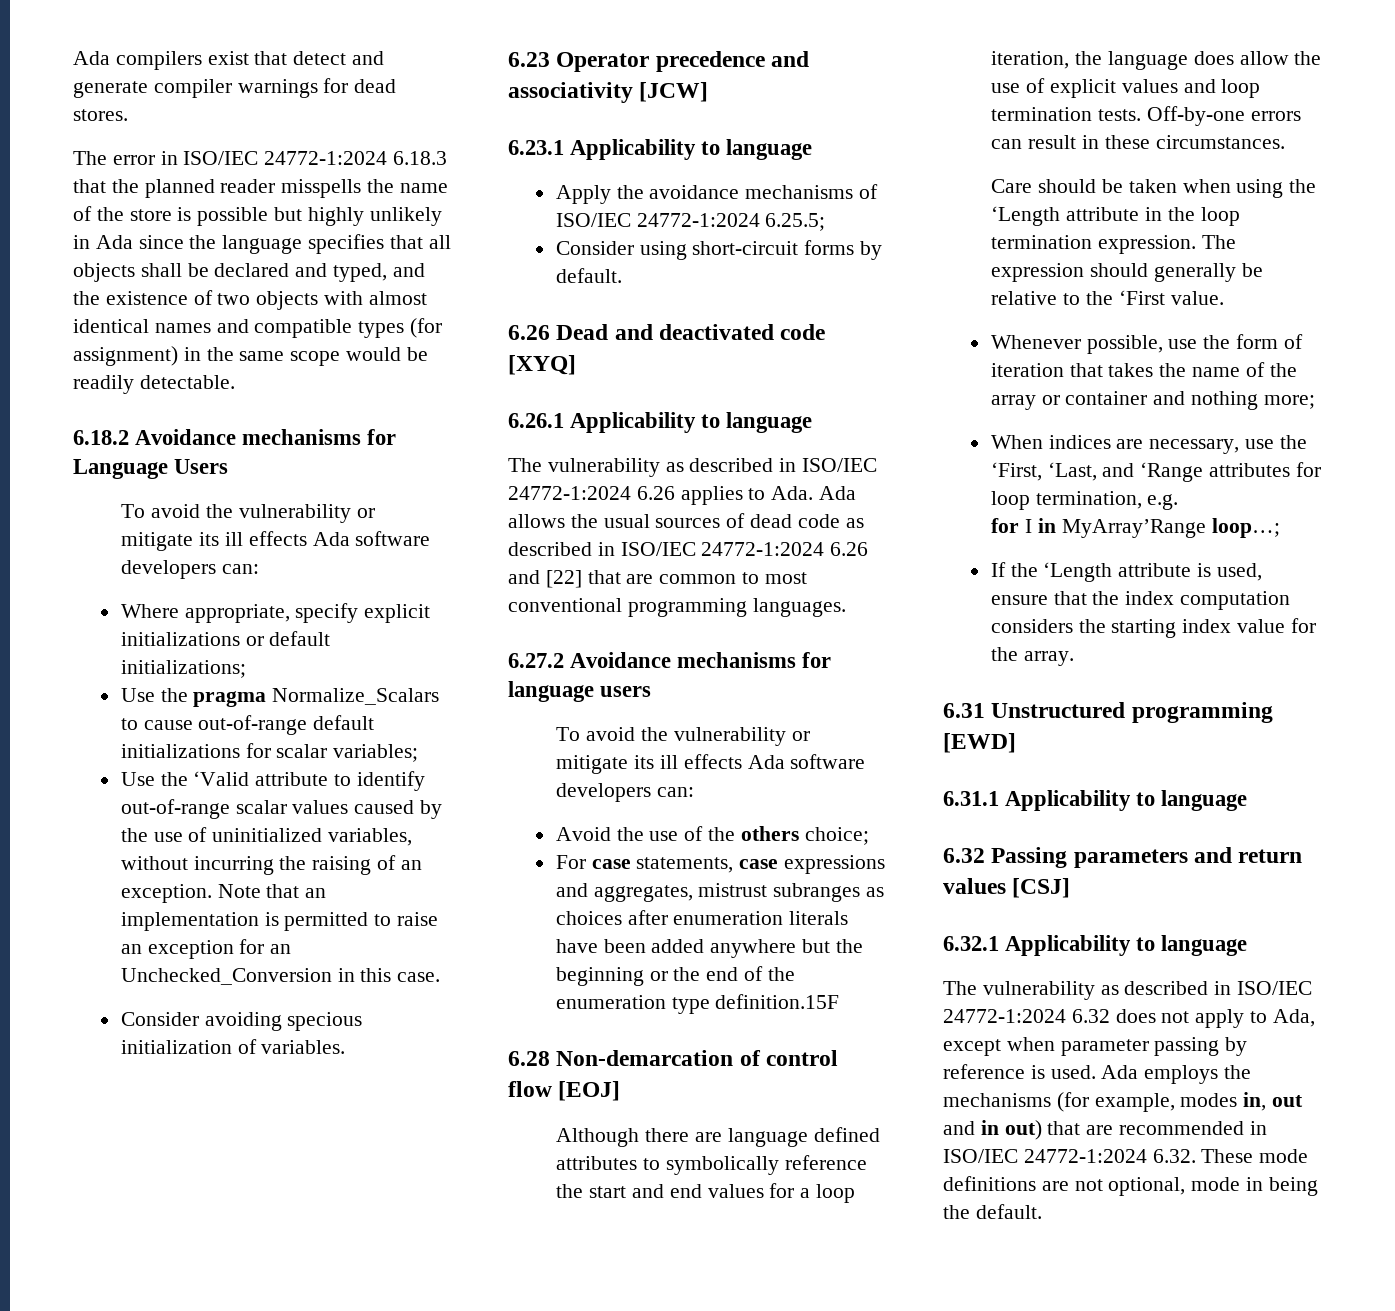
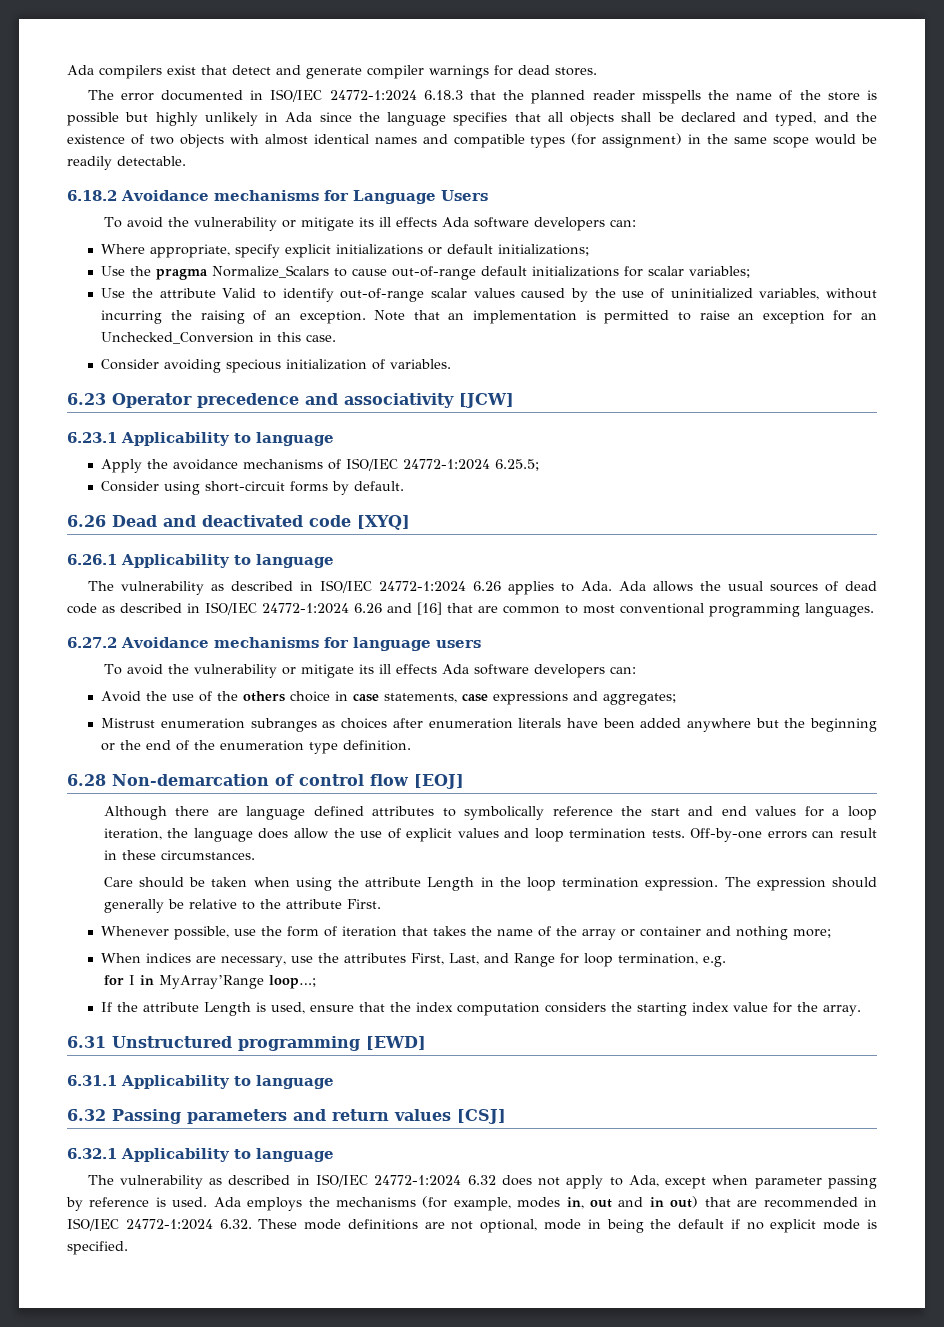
(155, 160) none -> [161,90,244,101] documented
[193,771,329,786] ‘Valid attribute -> [159,288,257,298] attribute Valid
[545,570,582,588] [22] -> [417,602,442,615] [16]
[804,827,869,845] [555,855,586,869] choice; // For -> [290,691,349,702] choice in
[593,883,768,902] aggregates, mistrust -> [603,693,677,705] [101,718,246,729] aggregates; // Mistrust enumeration
[715,994,840,1009] definition.15F -> [343,740,412,751] definition.
[991,206,1140,226] ‘Length attribute -> [365,877,475,891] attribute Length
[1118,290,1224,305] ‘First value. -> [285,899,381,909] attribute First.
[990,462,1291,482] ‘First, ‘Last, and ‘Range attributes -> [344,953,556,967] attributes First, Last, and Range
[1043,562,1192,582] ‘Length attribute -> [143,1002,252,1016] attribute Length
[975,1204,1042,1219] default. -> [678,1219,878,1233] [67,1241,128,1255] default if no explicit mode is specified.

